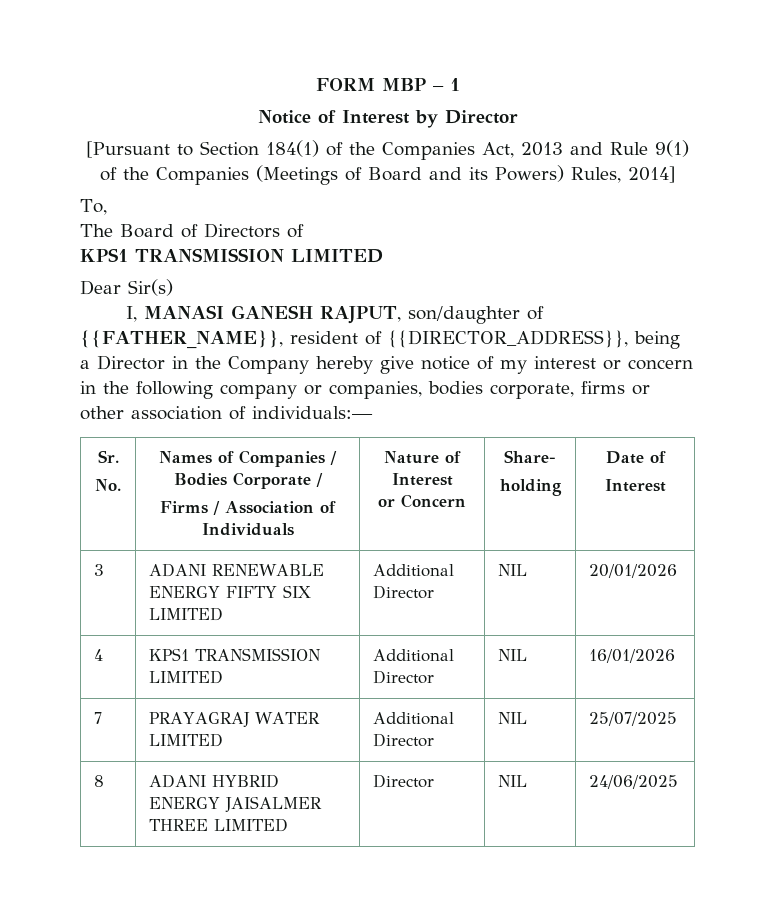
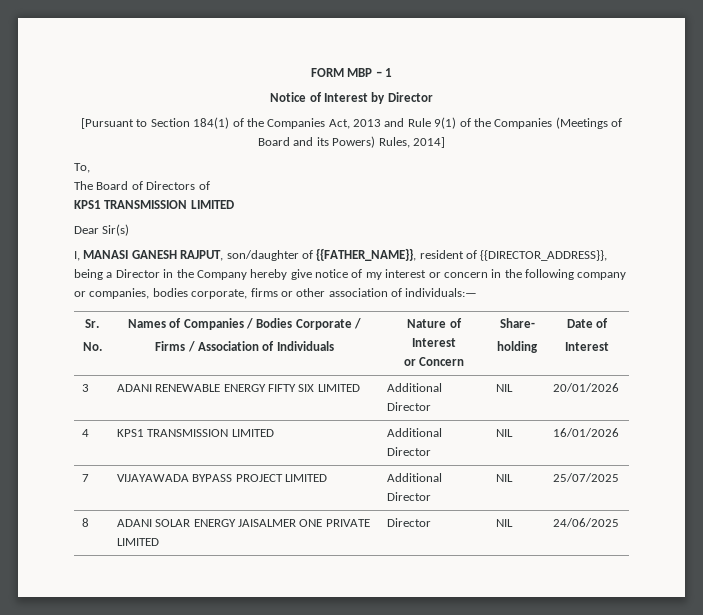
[149,712,321,727] PRAYAGRAJ WATER -> [116,474,283,482] VIJAYAWADA BYPASS PROJECT
[212,774,280,788] HYBRID -> [155,519,191,527] SOLAR
[149,819,209,831] THREE -> [299,519,370,527] ONE PRIVATE

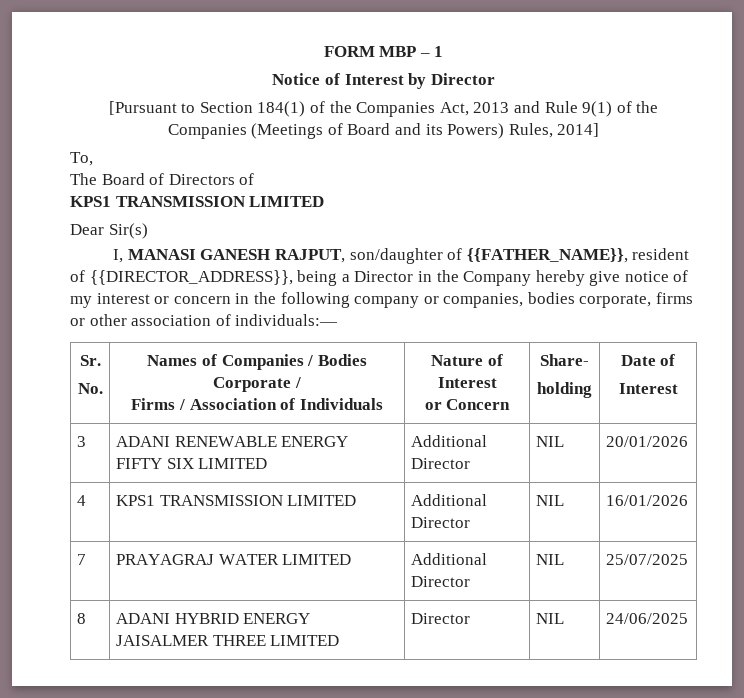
[116,474,283,482] VIJAYAWADA BYPASS PROJECT -> [115,554,279,565] PRAYAGRAJ WATER
[155,519,191,527] SOLAR -> [174,613,239,624] HYBRID
[299,519,370,527] ONE PRIVATE -> [212,635,266,646] THREE

